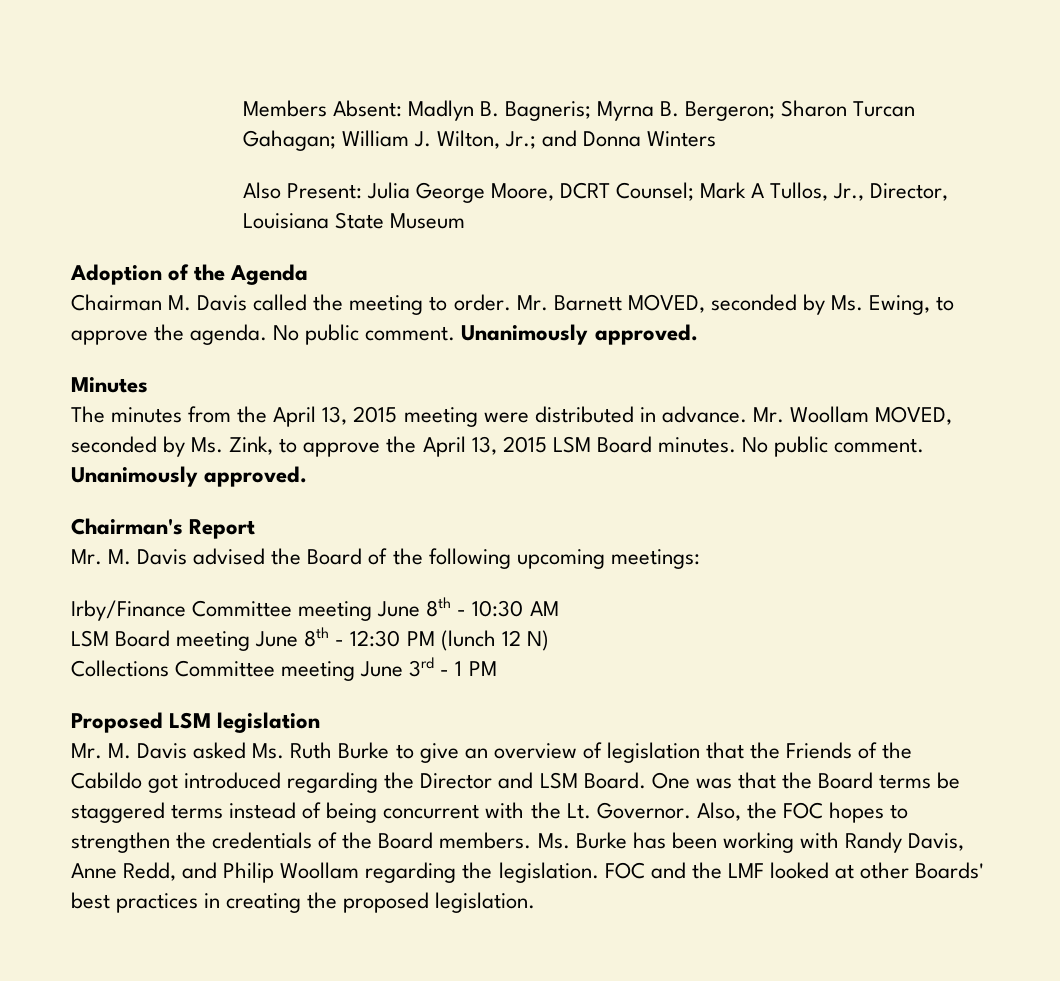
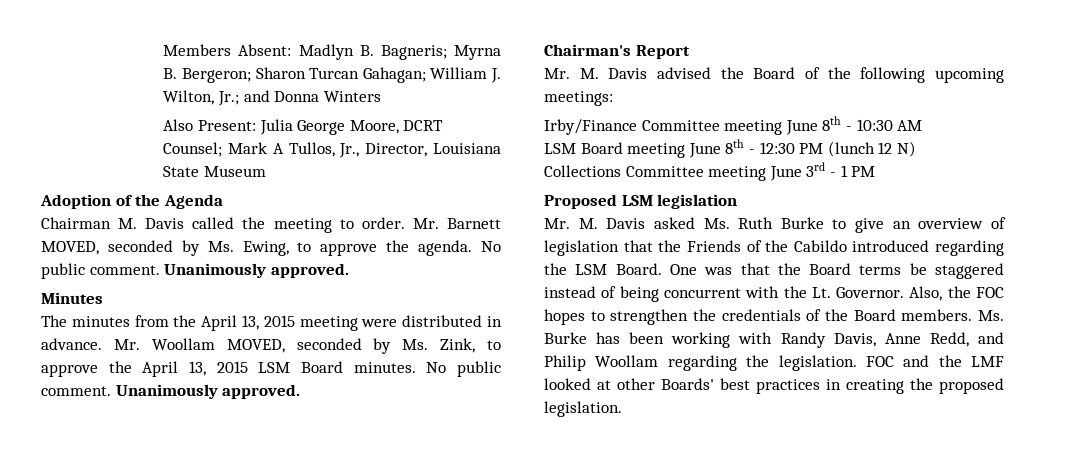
[148,774,179,793] got -> (847, 246) none
[420,772,534,789] Director and -> (567, 269) none
[171,804,224,819] terms -> (1004, 271) none

